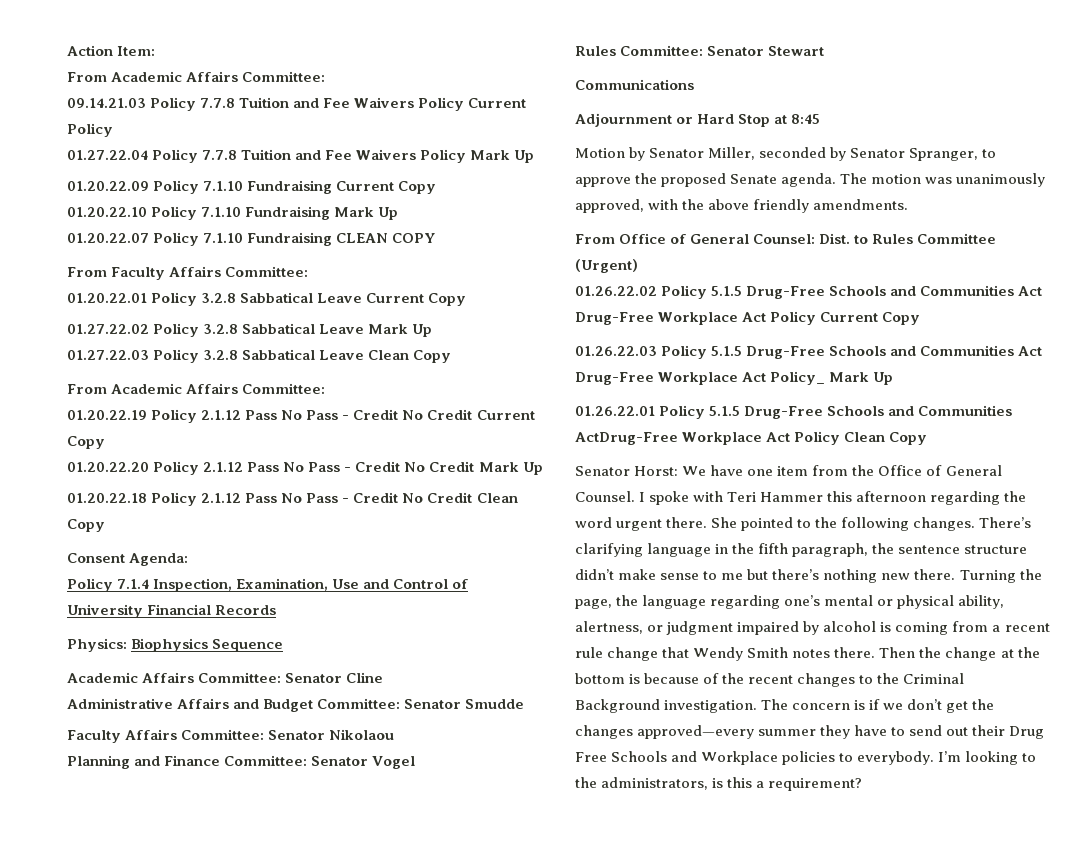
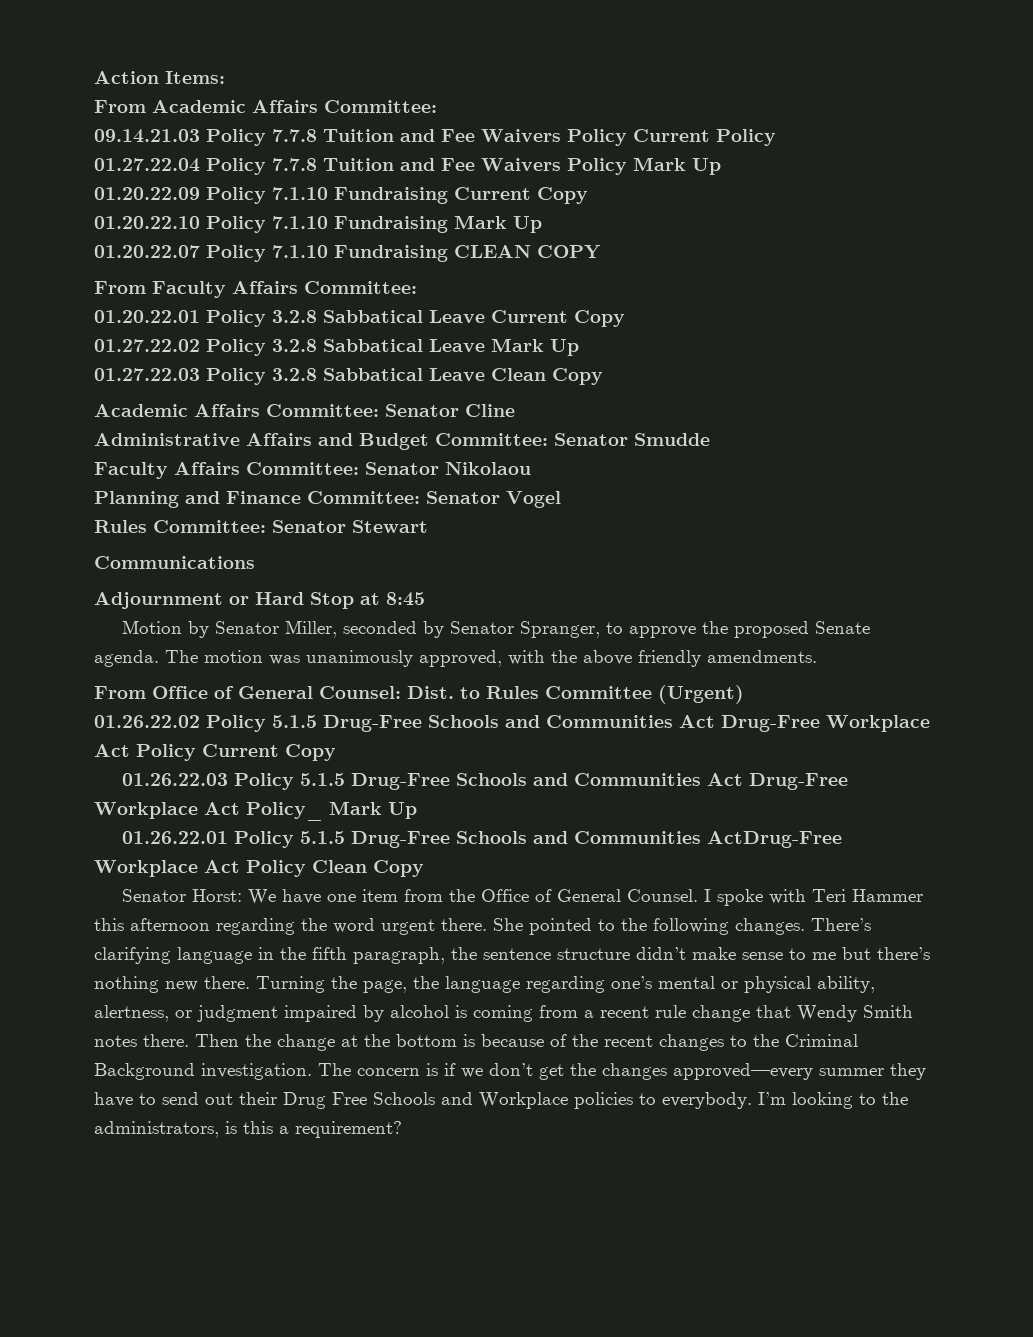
[117,46,156,56] Item: -> [165,71,225,84] Items:
[67,383,326,394] [67,409,535,423] [67,436,105,449] [67,461,543,475] [67,492,518,506] [67,519,105,532] [67,553,189,566] [67,578,469,592] [67,604,277,618] [67,638,284,652] // From Academic Affairs Committee: // 01.20.22.19 Policy 2.1.12 Pass No Pass - Credit No Credit Current Copy // 01.20.22.20 Policy 2.1.12 Pass No Pass - Credit No Credit Mark Up // 01.20.22.18 Policy 2.1.12 Pass No Pass - Credit No Credit Clean Copy // Consent Agenda: // Policy 7.1.4 Inspection, Examination, Use and Control of University Financial Records // Physics: Biophysics Sequence -> (603, 376) none

